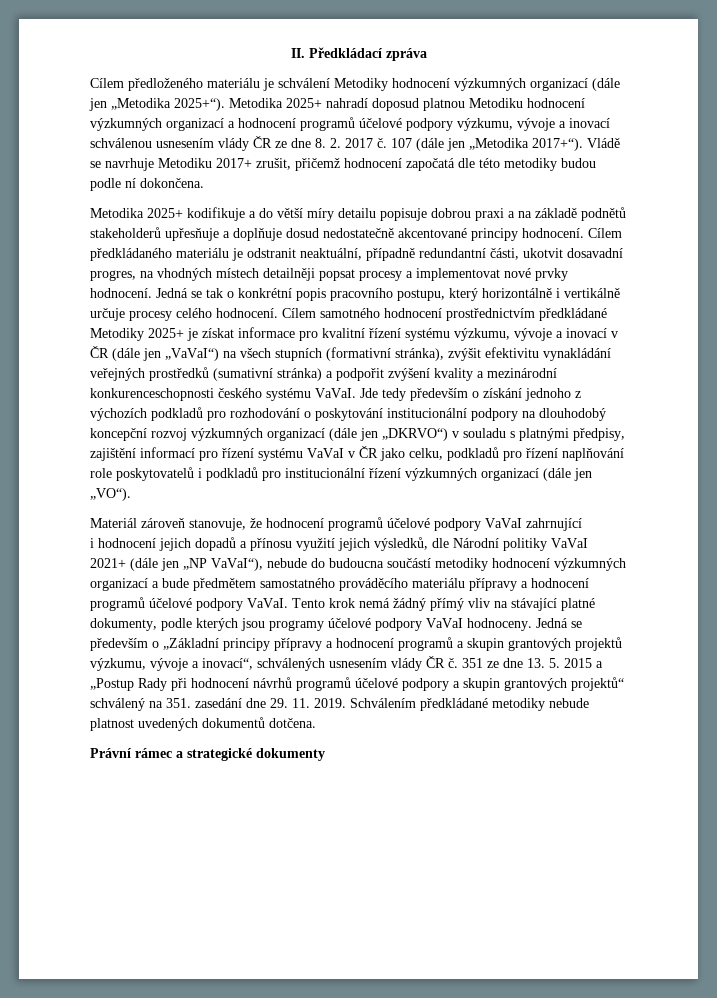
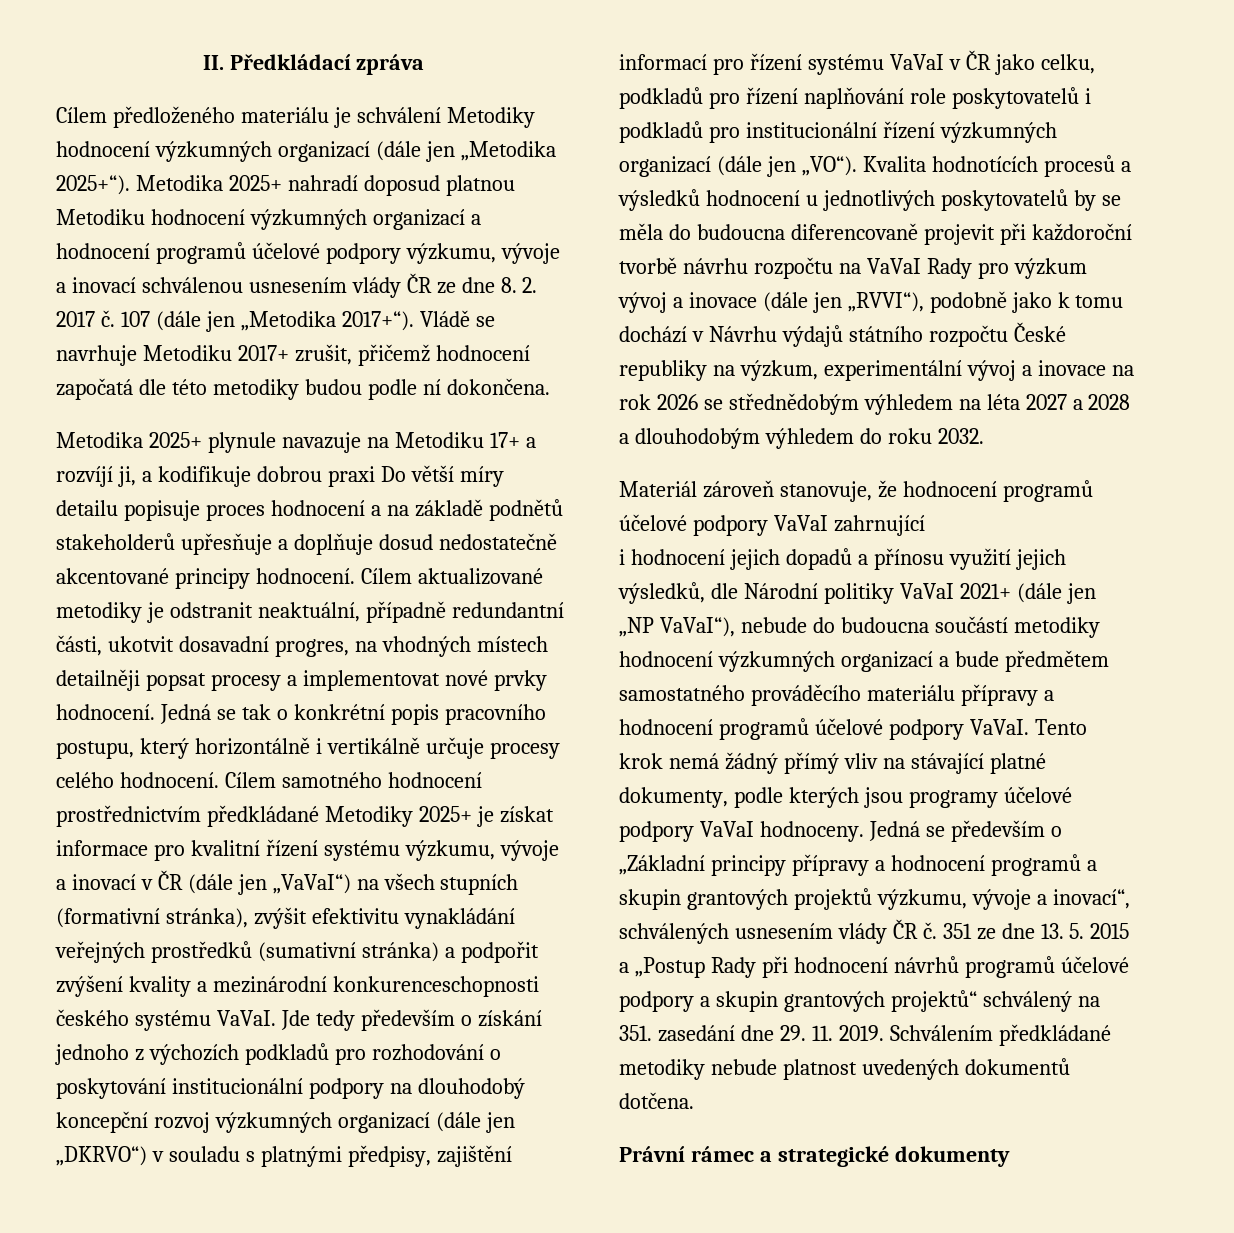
[187,207,273,221] kodifikuje a do -> [207,432,536,453] [56,466,406,487] plynule navazuje na Metodiku 17+ a rozvíjí ji, a kodifikuje dobrou praxi Do
[431,208,504,221] dobrou praxi -> [205,500,365,521] proces hodnocení
[90,248,229,261] předkládaného materiálu -> [417,568,543,585] [56,602,142,623] aktualizované metodiky
(131, 494) none -> [862,155,1131,177] [618,189,1121,211] [619,223,1132,245] [619,257,1087,279] [618,291,1124,313] [619,322,1066,347] [619,360,1134,381] [619,393,1131,415] [619,428,984,449] Kvalita hodnotících procesů a výsledků hodnocení u jednotlivých poskytovatelů by se měla do budoucna diferencovaně projevit při každoroční tvorbě návrhu rozpočtu na VaVaI Rady pro výzkum vývoj a inovace (dále jen „RVVI“), podobně jako k tomu dochází v Návrhu výdajů státního rozpočtu České republiky na výzkum, experimentální vývoj a inovace na rok 2026 se střednědobým výhledem na léta 2027 a 2028 a dlouhodobým výhledem do roku 2032.

